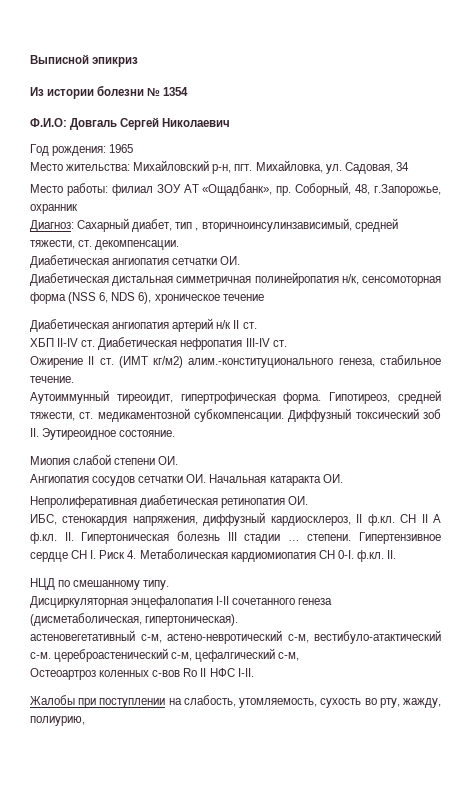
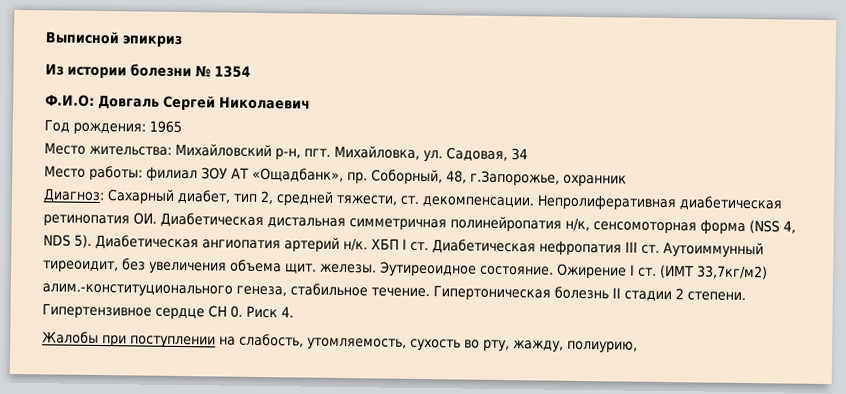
[195,218,352,232] , вторичноинсулинзависимый, -> [260,190,274,205] 2,
[30,255,241,268] // Диабетическая ангиопатия сетчатки ОИ. // -> [537,194,783,211] [43,212,157,227] Непролиферативная диабетическая ретинопатия ОИ.
[99,292,264,304] [30,318,257,332] [30,338,79,347] 6, NDS 6), хроническое течение // Диабетическая ангиопатия артерий н/к II ст. // ХБП II-IV -> [783,220,796,234] [43,234,407,252] 4, NDS 5). Диабетическая ангиопатия артерий н/к. ХБП I
[245,338,287,347] [30,356,95,368] III-IV ст. // Ожирение II -> [625,241,764,258] [43,258,635,279] III ст. Аутоиммунный тиреоидит, без увеличения объема щит. железы. Эутиреоидное состояние. Ожирение I
[153,356,184,368] кг/м2) -> [697,265,768,280] 33,7кг/м2)
[30,390,441,404] [30,408,441,422] [30,428,176,440] [30,454,179,465] [30,474,343,486] [30,495,309,508] [30,512,442,526] [30,531,300,544] // Аутоиммунный тиреоидит, гипертрофическая форма. Гипотиреоз, средней тяжести, ст. медикаментозной субкомпенсации. Диффузный токсический зоб II. Эутиреоидное состояние. // Миопия слабой степени ОИ. // Ангиопатия сосудов сетчатки ОИ. Начальная катаракта ОИ. // Непролиферативная диабетическая ретинопатия ОИ. // ИБС, стенокардия напряжения, диффузный кардиосклероз, II ф.кл. СН II А ф.кл. II. Гипертоническая болезнь III стадии … -> [433,285,684,302] Гипертоническая болезнь II стадии 2
[90,550,97,559] I. -> [230,305,243,318] 0.
[139,549,397,562] [30,578,170,590] [30,596,333,608] [30,613,239,626] [30,630,441,644] [30,648,300,662] [30,668,254,680] Метаболическая кардиомиопатия СН 0-I. ф.кл. II. // НЦД по смешанному типу. // Дисциркуляторная энцефалопатия I-II сочетанного генеза (дисметаболическая, гипертоническая). // астеновегетативный с-м, астено-невротический с-м, вестибуло-атактический с-м. цереброастенический с-м, цефалгический с-м, // Остеоартроз коленных с-вов Rо II НФС I-II. -> (294, 312) none

